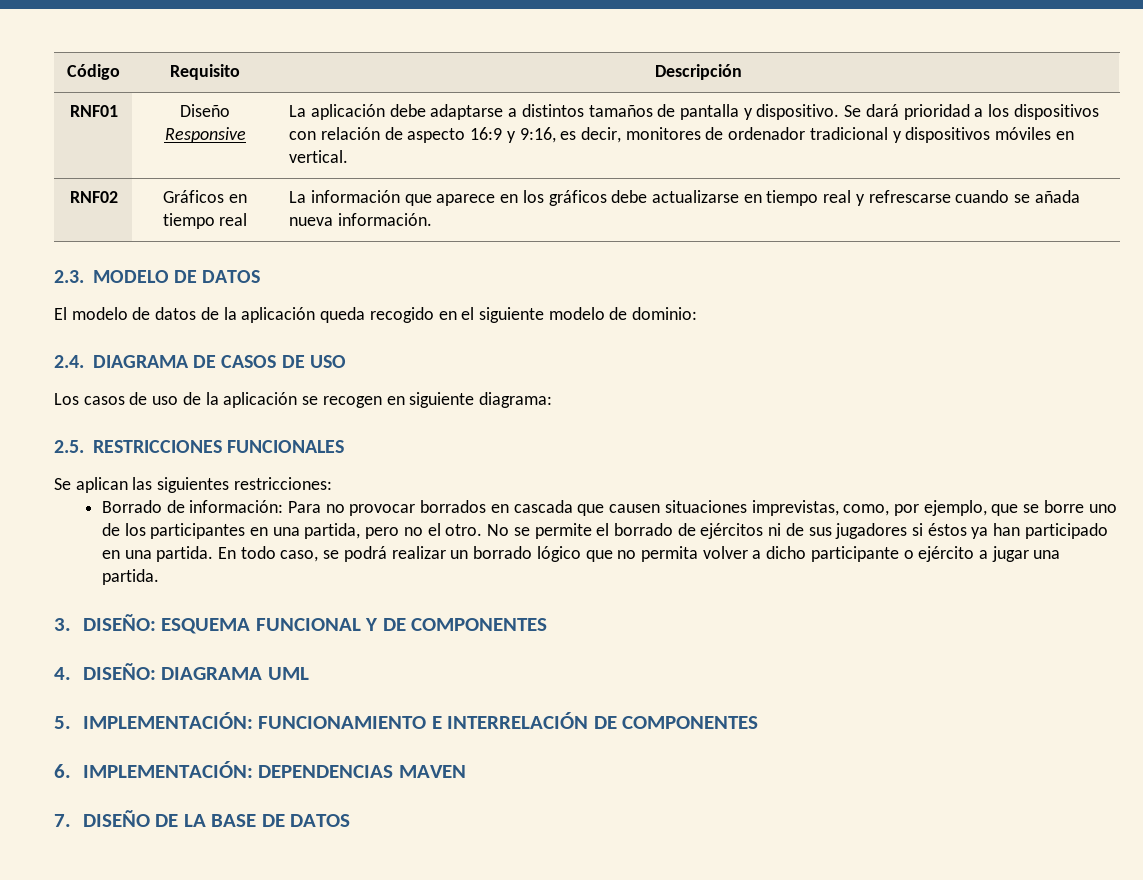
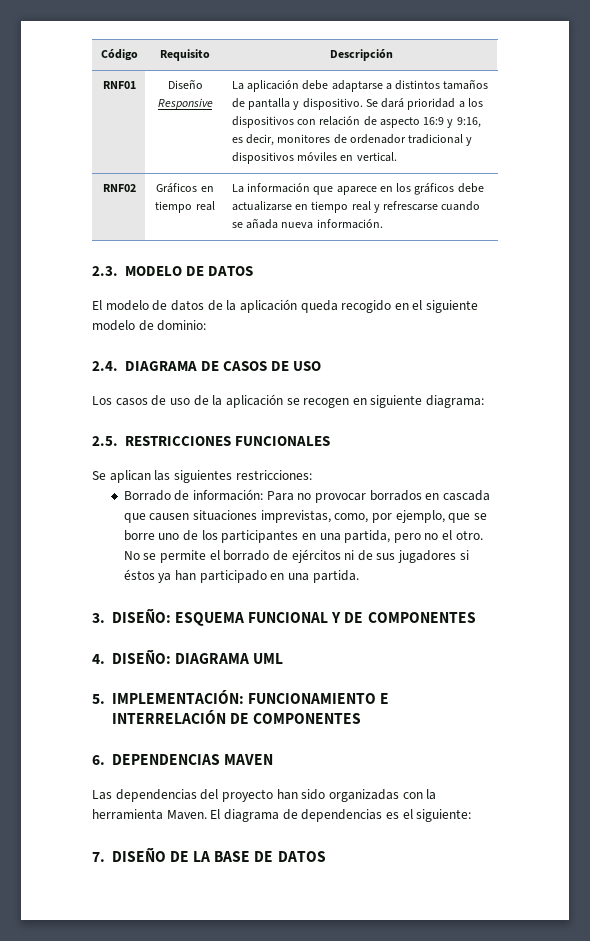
[217,546,1061,562] [101,569,159,585] En todo caso, se podrá realizar un borrado lógico que no permita volver a dicho participante o ejército a jugar una partida. -> (359, 576) none
[82,761,253,778] IMPLEMENTACIÓN: -> (105, 760) none
(466, 771) none -> [92,789,437,802] [92,809,472,822] // Las dependencias del proyecto han sido organizadas con la herramienta Maven. El diagrama de dependencias es el siguiente:

